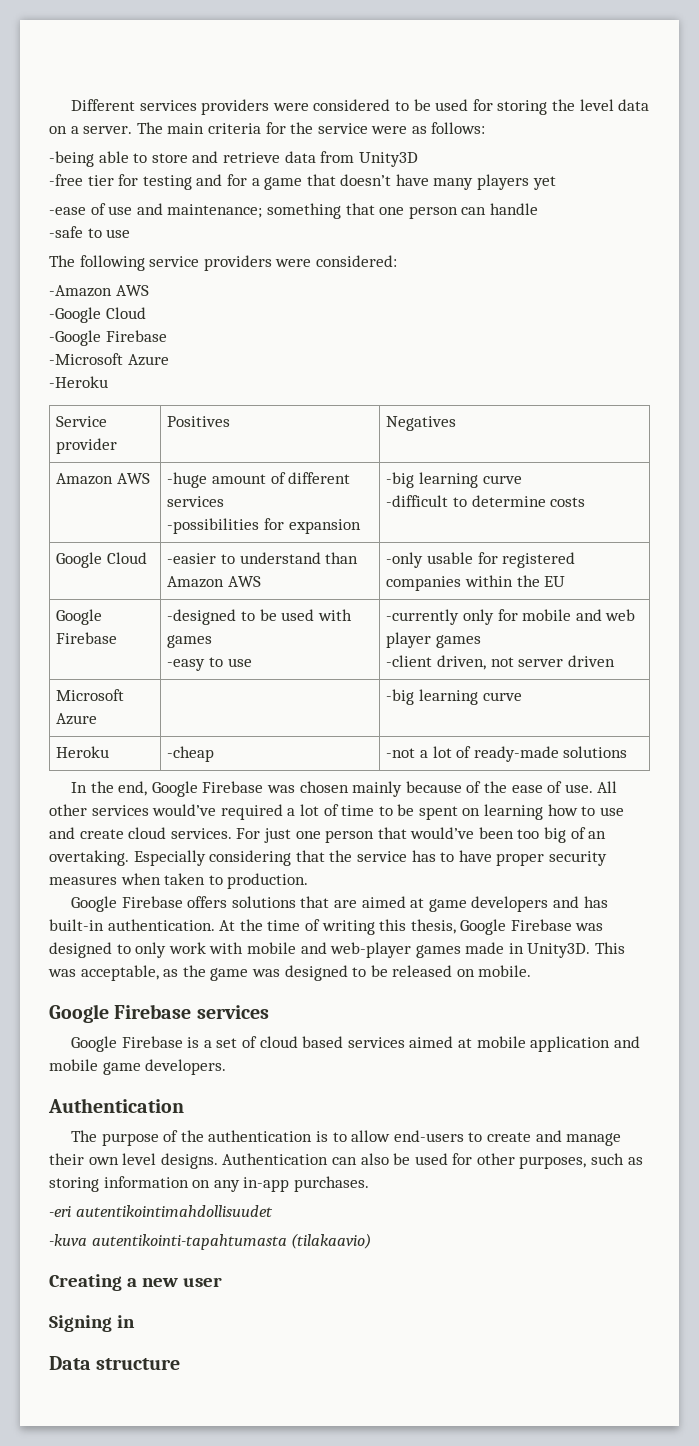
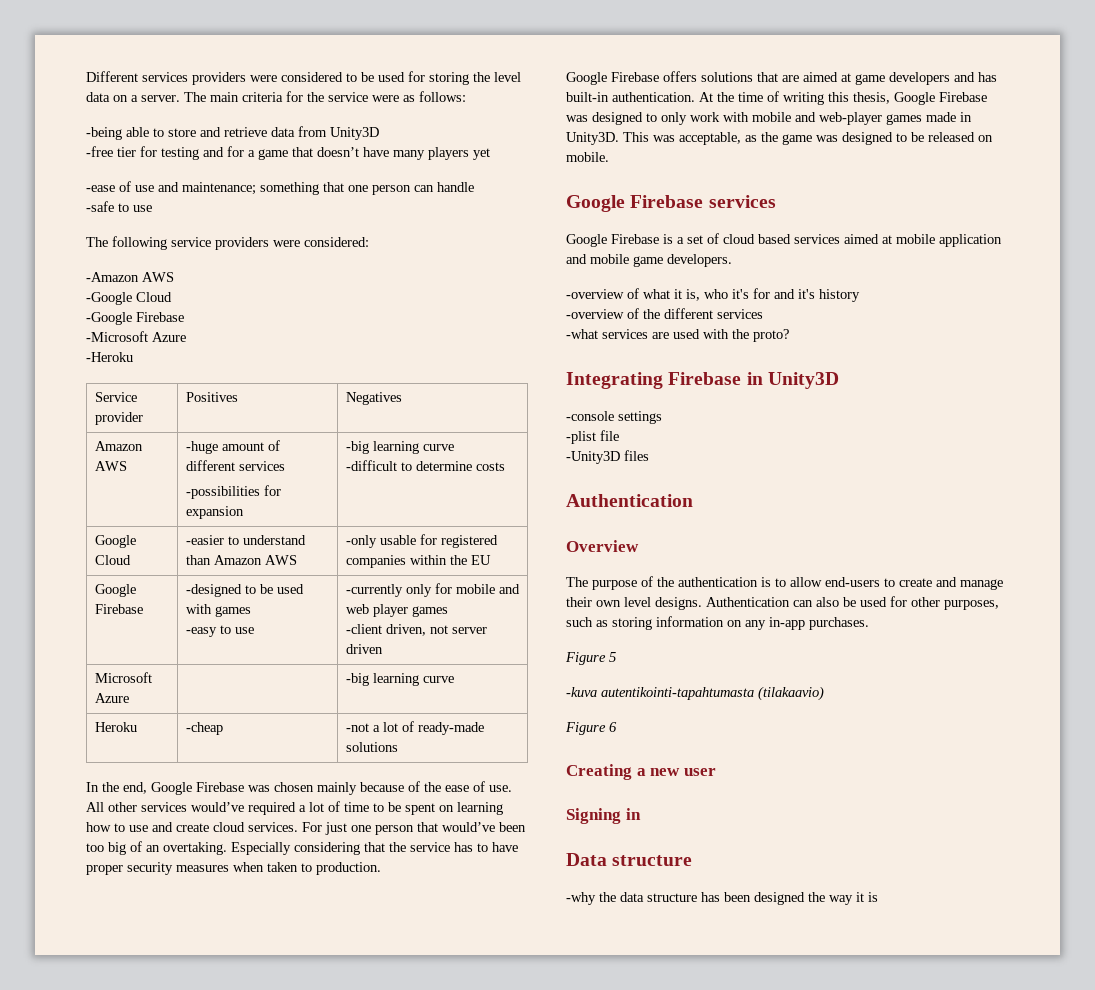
[48,1098,184,1113] // Authentication -> [566,288,860,302] [566,308,763,319] [566,329,789,342] [566,372,839,389] [566,411,662,424] [566,430,619,444] [566,450,649,464] [566,494,693,507] [566,540,639,552] // -overview of what it is, who it's for and it's history // -overview of the different services // -what services are used with the proto? // Integrating Firebase in Unity3D // -console settings // -plist file // -Unity3D files // Authentication // Overview
[49,1205,273,1217] -eri autentikointimahdollisuudet -> [565,652,616,665] Figure 5
(372, 1241) none -> [565,722,617,735] // Figure 6
(181, 1364) none -> [566,892,878,905] // -why the data structure has been designed the way it is

